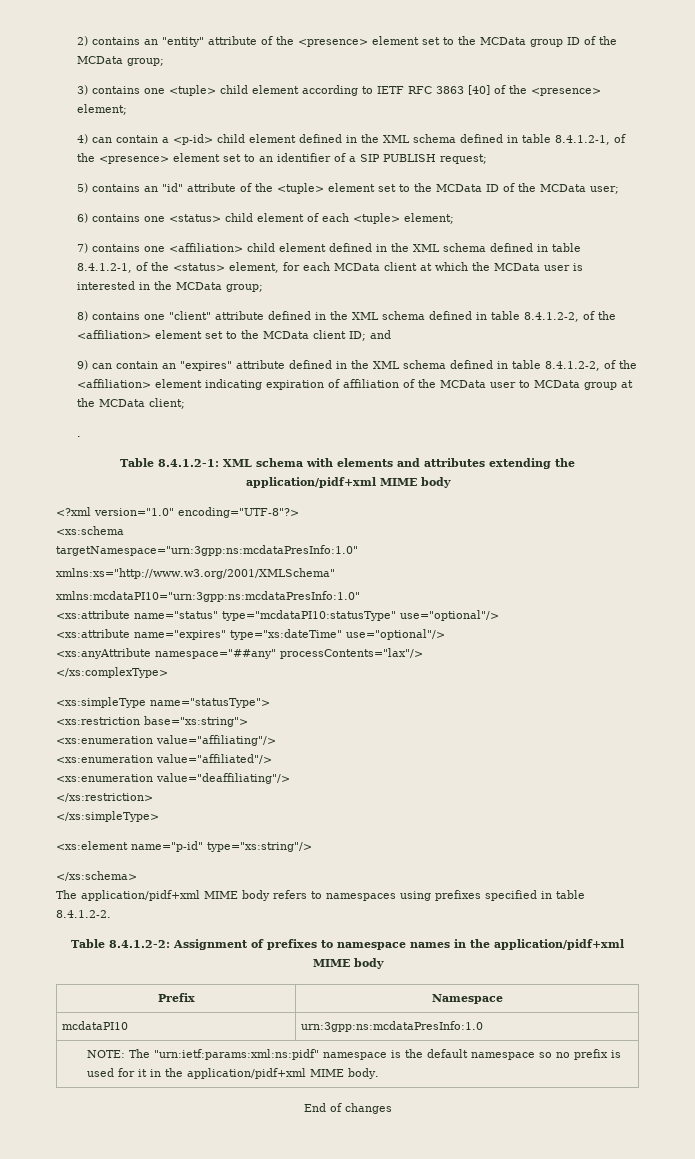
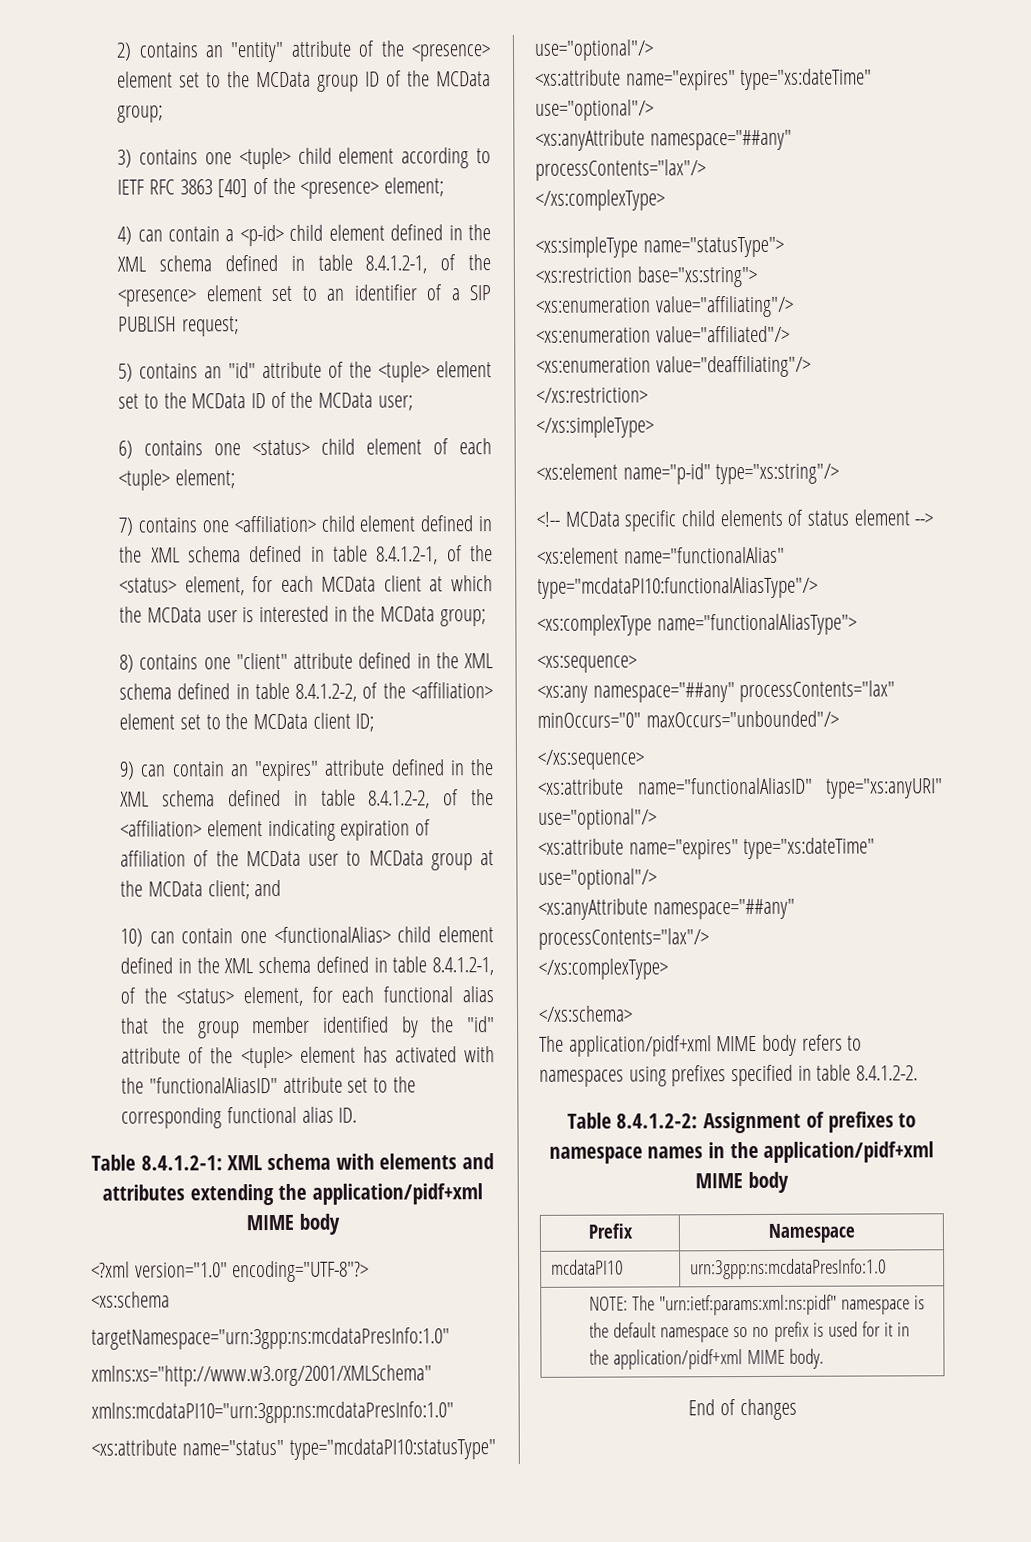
[370,330,392,339] and -> (375, 722) none
[77,436,82,437] // . -> [254,879,282,897] [120,926,494,947] [120,956,494,976] [120,986,494,1007] [121,1016,496,1039] [121,1046,495,1069] [121,1076,416,1094] [121,1106,358,1129] and // 10) can contain one <functionalAlias> child element defined in the XML schema defined in table 8.4.1.2-1, of the <status> element, for each functional alias that the group member identified by the "id" attribute of the <tuple> element has activated with the "functionalAliasID" attribute set to the corresponding functional alias ID.
(312, 847) none -> [536,509,934,532] [537,546,785,564] [537,576,818,599] [537,613,857,636] [537,655,637,673] [537,680,896,703] [537,710,839,728] [537,749,644,770] [538,777,943,799] [538,808,657,830] [538,837,876,860] [538,868,657,890] [538,898,795,920] [538,928,709,950] [538,958,668,980] // <!-- MCData specific child elements of status element --> // <xs:element name="functionalAlias" type="mcdataPI10:functionalAliasType"/> // <xs:complexType name="functionalAliasType"> // <xs:sequence> // <xs:any namespace="##any" processContents="lax" minOccurs="0" maxOccurs="unbounded"/> // </xs:sequence> // <xs:attribute name="functionalAliasID" type="xs:anyURI" use="optional"/> // <xs:attribute name="expires" type="xs:dateTime" use="optional"/> // <xs:anyAttribute namespace="##any" processContents="lax"/> // </xs:complexType>

